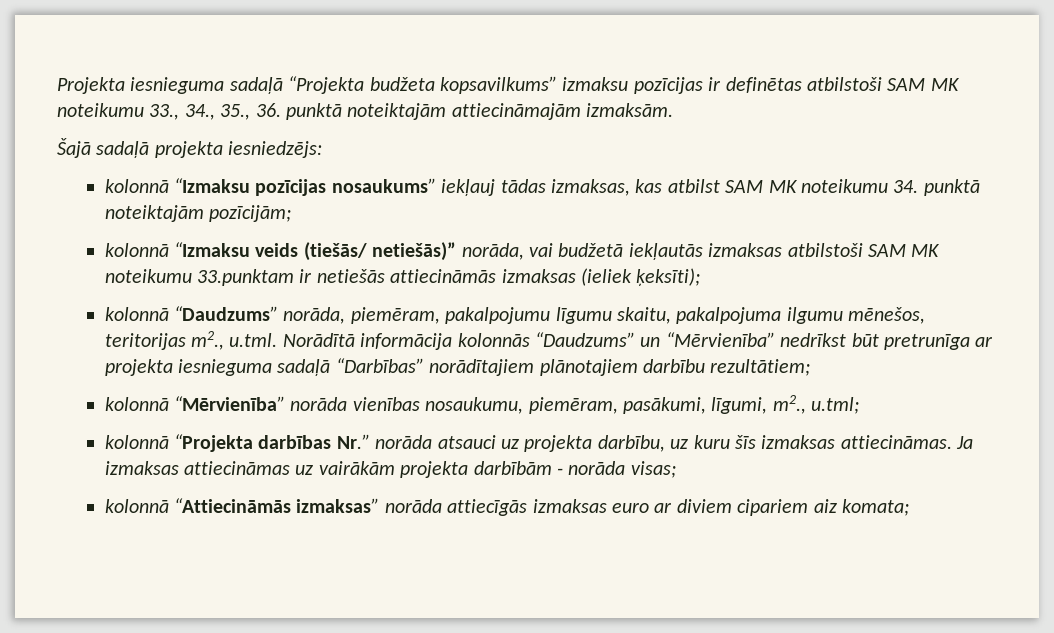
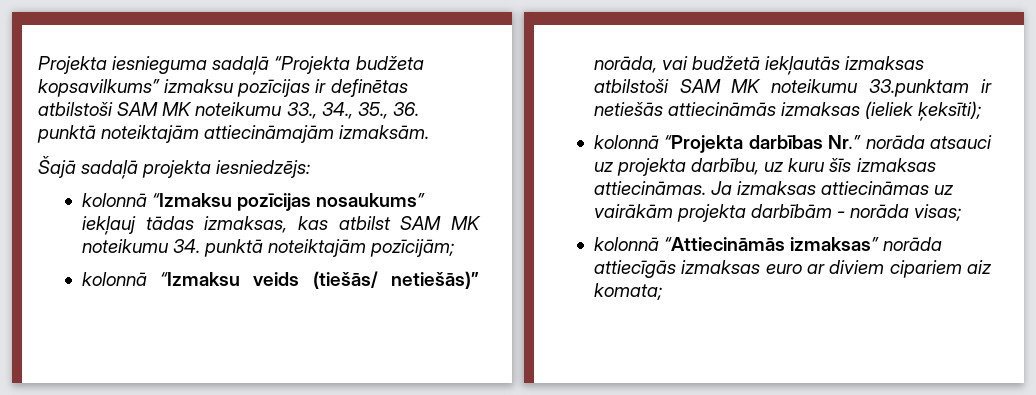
[104,306,926,324] [104,331,994,350] [104,358,811,376] [104,395,860,414] // kolonnā “Daudzums” norāda, piemēram, pakalpojumu līgumu skaitu, pakalpojuma ilgumu mēnešos, teritorijas m2., u.tml. Norādītā informācija kolonnās “Daudzums” un “Mērvienība” nedrīkst būt pretrunīga ar projekta iesnieguma sadaļā “Darbības” norādītajiem plānotajiem darbību rezultātiem; // kolonnā “Mērvienība” norāda vienības nosaukumu, piemēram, pasākumi, līgumi, m2., u.tml; -> (982, 111) none

